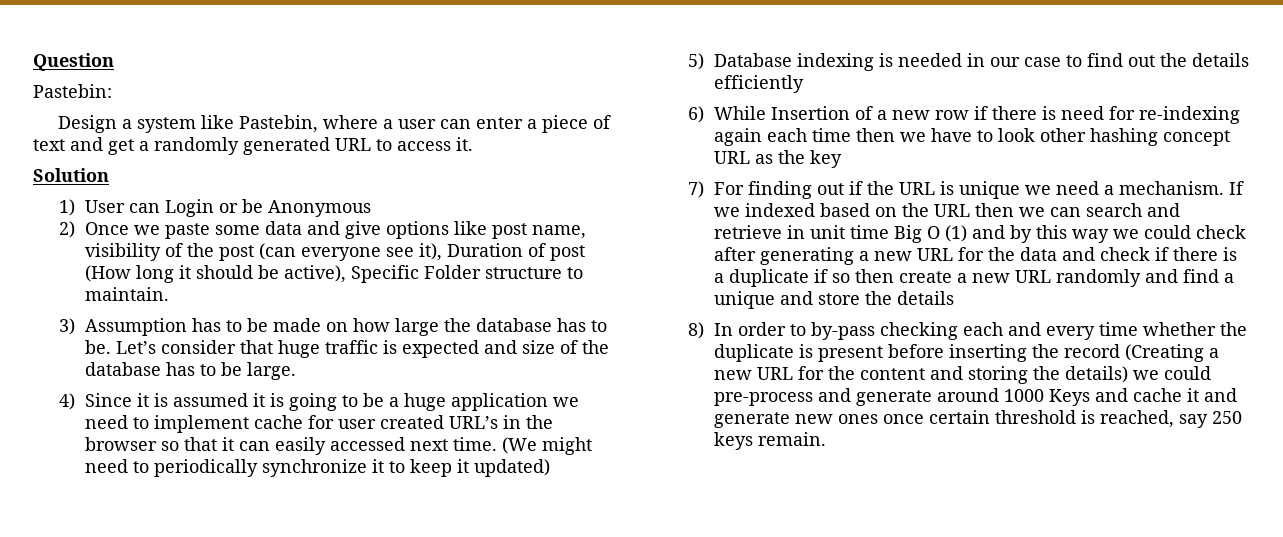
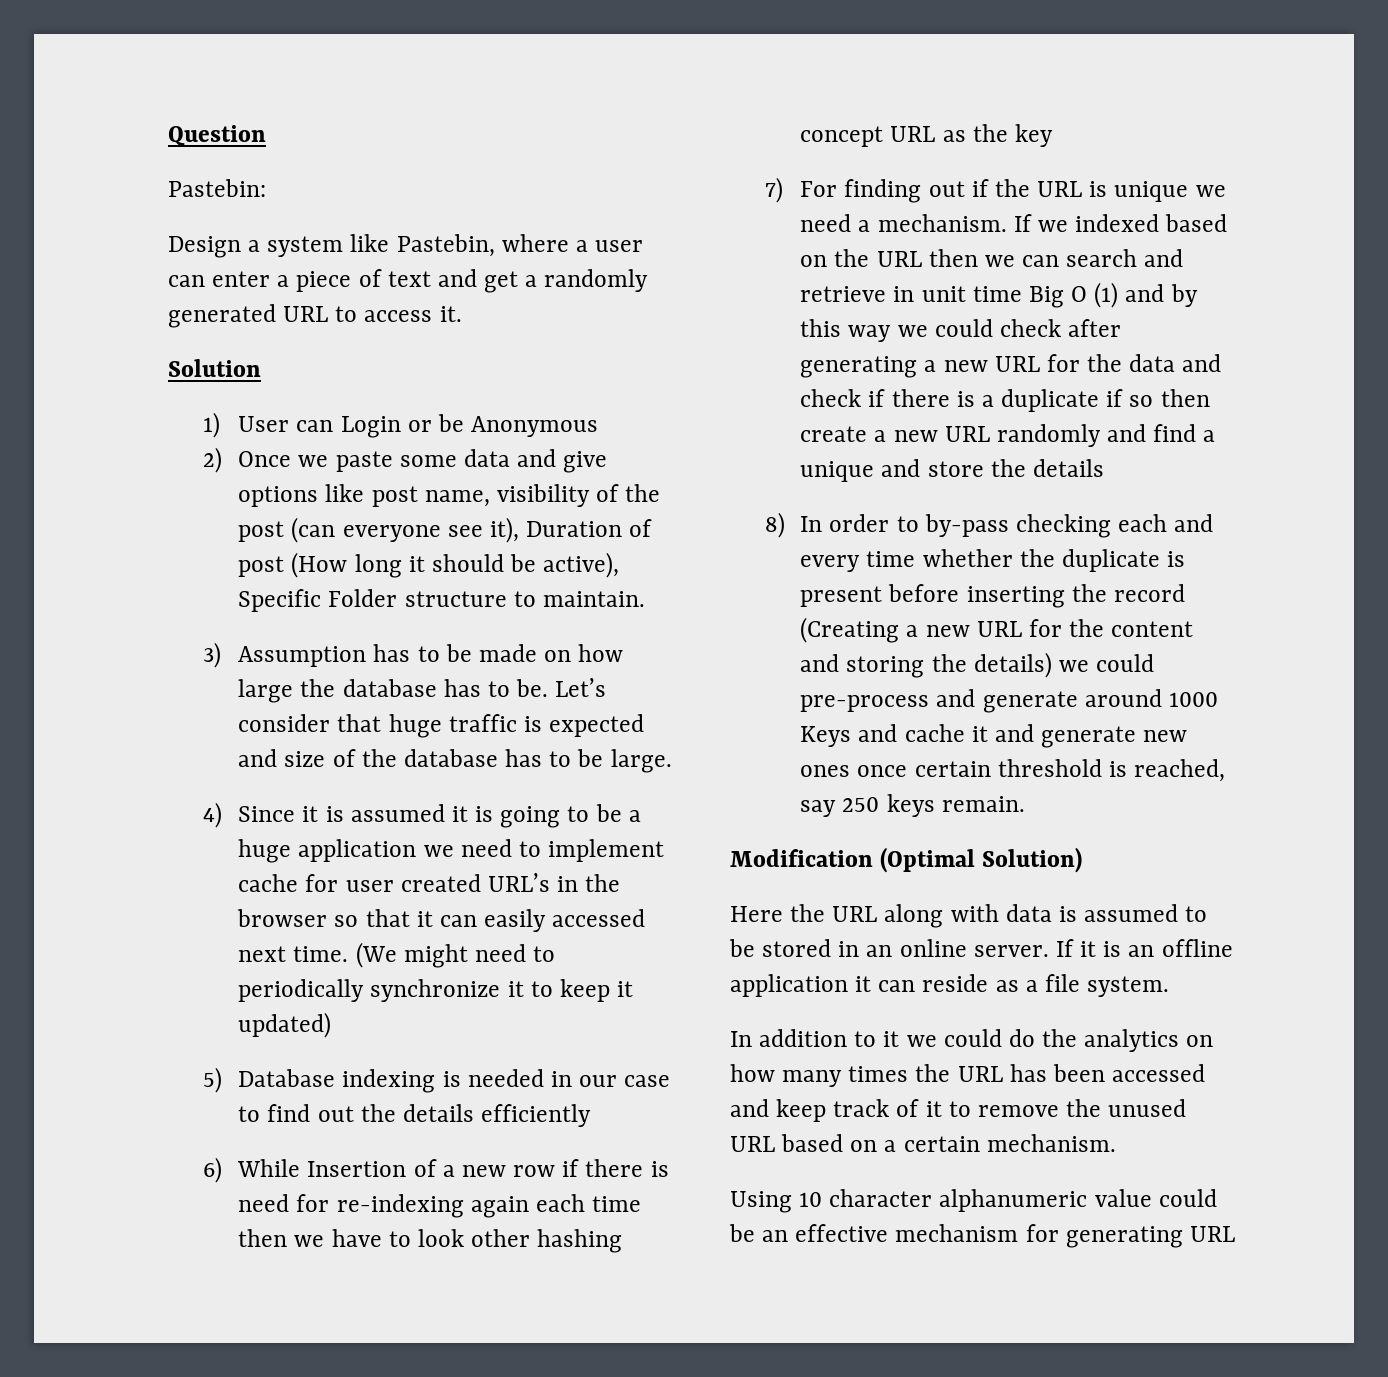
(826, 439) none -> [730,847,1083,873] [730,904,1208,928] [729,939,1233,957] [730,974,1170,997] [730,1029,1214,1052] [730,1064,1206,1087] [730,1099,1187,1122] [730,1134,1116,1152] [730,1189,1217,1213] [729,1224,1235,1248] // Modification (Optimal Solution) // Here the URL along with data is assumed to be stored in an online server. If it is an offline application it can reside as a file system. // In addition to it we could do the analytics on how many times the URL has been accessed and keep track of it to remove the unused URL based on a certain mechanism. // Using 10 character alphanumeric value could be an effective mechanism for generating URL

